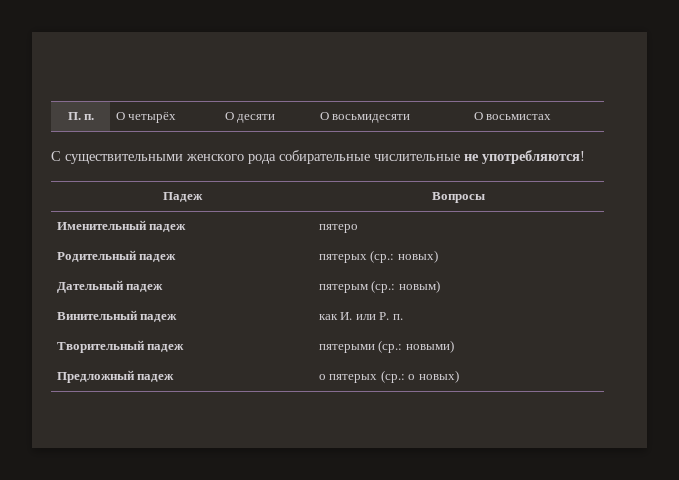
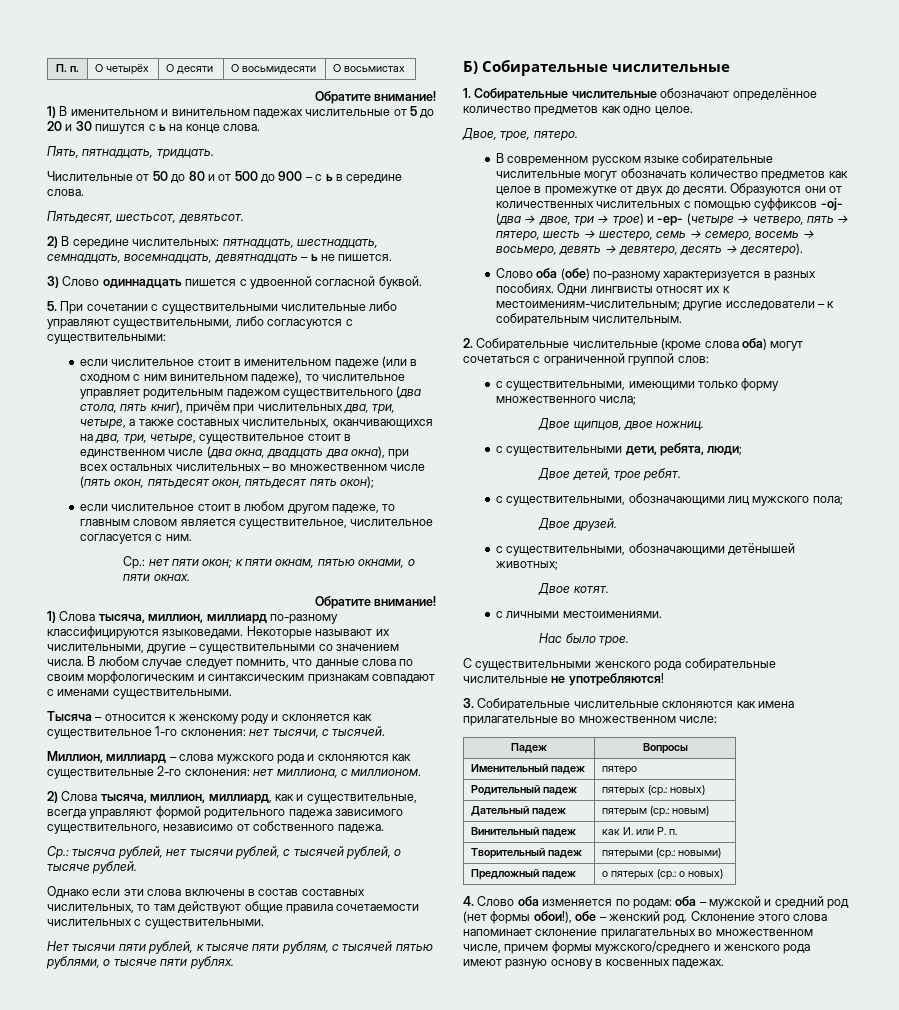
(552, 117) none -> [314,91,436,104] [47,106,435,118] [47,121,260,134] [47,146,214,159] [47,171,403,184] [47,189,84,196] [47,211,244,223] [47,236,378,249] [47,254,393,263] [47,276,422,289] [47,301,398,314] [47,316,353,329] [47,334,166,344] [79,356,418,368] [79,371,406,383] [79,386,422,399] [79,401,396,414] [79,419,433,429] [79,434,352,444] [79,446,410,459] [79,464,426,471] [79,476,375,488] [79,501,396,514] [79,519,434,529] [79,534,192,544] [123,556,415,569] [123,574,190,581] [314,596,436,609] [47,611,338,624] [47,626,390,639] [47,644,399,654] [47,656,414,669] [47,671,435,684] [47,689,232,699] [47,711,372,724] [47,726,386,739] [47,751,411,764] [47,766,422,779] [47,791,417,804] [47,806,403,819] [47,821,384,834] [47,846,402,859] [47,861,138,874] [47,886,365,898] [47,901,420,914] [47,919,264,929] [47,941,433,954] [46,956,234,969] [463,60,731,76] [463,88,817,101] [463,106,693,116] [462,128,578,141] [495,153,774,166] [495,168,848,181] [495,183,843,196] [495,198,843,211] [495,213,850,226] [495,230,815,241] [495,243,804,256] [495,268,817,281] [495,283,730,295] [495,301,835,311] [495,313,683,326] [463,338,804,351] [463,353,709,366] [495,378,780,391] [495,396,637,405] [538,418,705,430] [495,443,743,456] [538,468,682,481] [495,493,843,506] [538,518,617,531] [495,543,795,556] [495,561,558,570] [538,583,609,595] [495,611,662,618] [539,633,629,646] // Обратите внимание! // 1) В именительном и винительном падежах числительные от 5 до 20 и 30 пишутся с ь на конце слова. // Пять, пятнадцать, тридцать. // Числительные от 50 до 80 и от 500 до 900 – с ь в середине слова. // Пятьдесят, шестьсот, девятьсот. // 2) В середине числительных: пятнадцать, шестнадцать, семнадцать, восемнадцать, девятнадцать – ь не пишется. // 3) Слово одиннадцать пишется с удвоенной согласной буквой. // 5. При сочетании с существительными числительные либо управляют существительными, либо согласуются с существительными: // если числительное стоит в именительном падеже (или в сходном с ним винительном падеже), то числительное управляет родительным падежом существительного (два стола, пять книг), причём при числительных два, три, четыре, а также составных числительных, оканчивающихся на два, три, четыре, существительное стоит в единственном числе (два окна, двадцать два окна), при всех остальных числительных – во множественном числе (пять окон, пятьдесят окон, пятьдесят пять окон); // если числительное стоит в любом другом падеже, то главным словом является существительное, числительное согласуется с ним. // Ср.: нет пяти окон; к пяти окнам, пятью окнами, о пяти окнах. // Обратите внимание! // 1) Слова тысяча, миллион, миллиард по-разному классифицируются языковедами. Некоторые называют их числительными, другие – существительными со значением числа. В любом случае следует помнить, что данные слова по своим морфологическим и синтаксическим признакам совпадают с именами существительными. // Тысяча – относится к женскому роду и склоняется как существительное 1-го склонения: нет тысячи, с тысячей. // Миллион, миллиард – слова мужского рода и склоняются как существительные 2-го склонения: нет миллиона, с миллионом. // 2) Слова тысяча, миллион, миллиард, как и существительные, всегда управляют формой родительного падежа зависимого существительного, независимо от собственного падежа. // Ср.: тысяча рублей, нет тысячи рублей, с тысячей рублей, о тысяче рублей. // Однако если эти слова включены в состав составных числительных, то там действуют общие правила сочетаемости числительных с существительными. // Нет тысячи пяти рублей, к тысяче пяти рублям, с тысячей пятью рублями, о тысяче пяти рублях. // Б) Собирательные числительные // 1. Собирательные числительные обозначают определённое количество предметов как одно целое. // Двое, трое, пятеро. // В современном русском языке собирательные числительные могут обозначать количество предметов как целое в промежутке от двух до десяти. Образуются они от количественных числительных с помощью суффиксов -оj- (два → двое, три → трое) и -ер- (четыре → четверо, пять → пятеро, шесть → шестеро, семь → семеро, восемь → восьмеро, девять → девятеро, десять → десятеро). // Слово оба (обе) по-разному характеризуется в разных пособиях. Одни лингвисты относят их к местоимениям-числительным; другие исследователи – к собирательным числительным. // 2. Собирательные числительные (кроме слова оба) могут сочетаться с ограниченной группой слов: // с существительными, имеющими только форму множественного числа; // Двое щипцов, двое ножниц. // с существительными дети, ребята, люди; // Двое детей, трое ребят. // с существительными, обозначающими лиц мужского пола; // Двое друзей. // с существительными, обозначающими детёнышей животных; // Двое котят. // с личными местоимениями. // Нас было трое.
(585, 157) none -> [463,698,794,711] [463,716,718,726] // 3. Собирательные числительные склоняются как имена прилагательные во множественном числе:
(459, 376) none -> [463,896,850,909] [463,911,828,924] [463,929,813,939] [463,941,811,954] [463,959,724,969] // 4. Слово оба изменяется по родам: оба – мужской и средний род (нет формы обои!), обе – женский род. Склонение этого слова напоминает склонение прилагательных во множественном числе, причем формы мужского/среднего и женского рода имеют разную основу в косвенных падежах.

